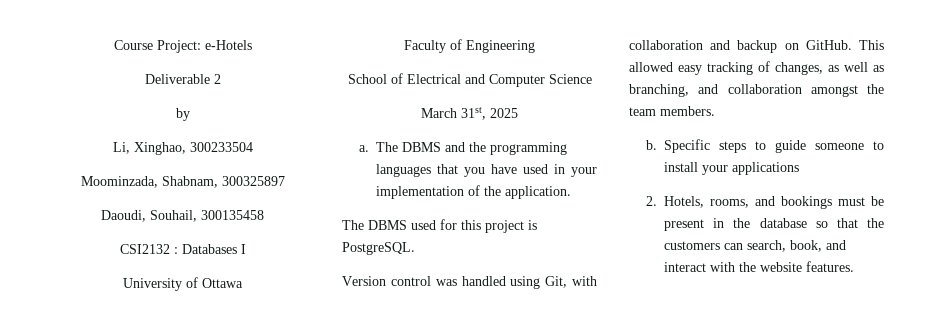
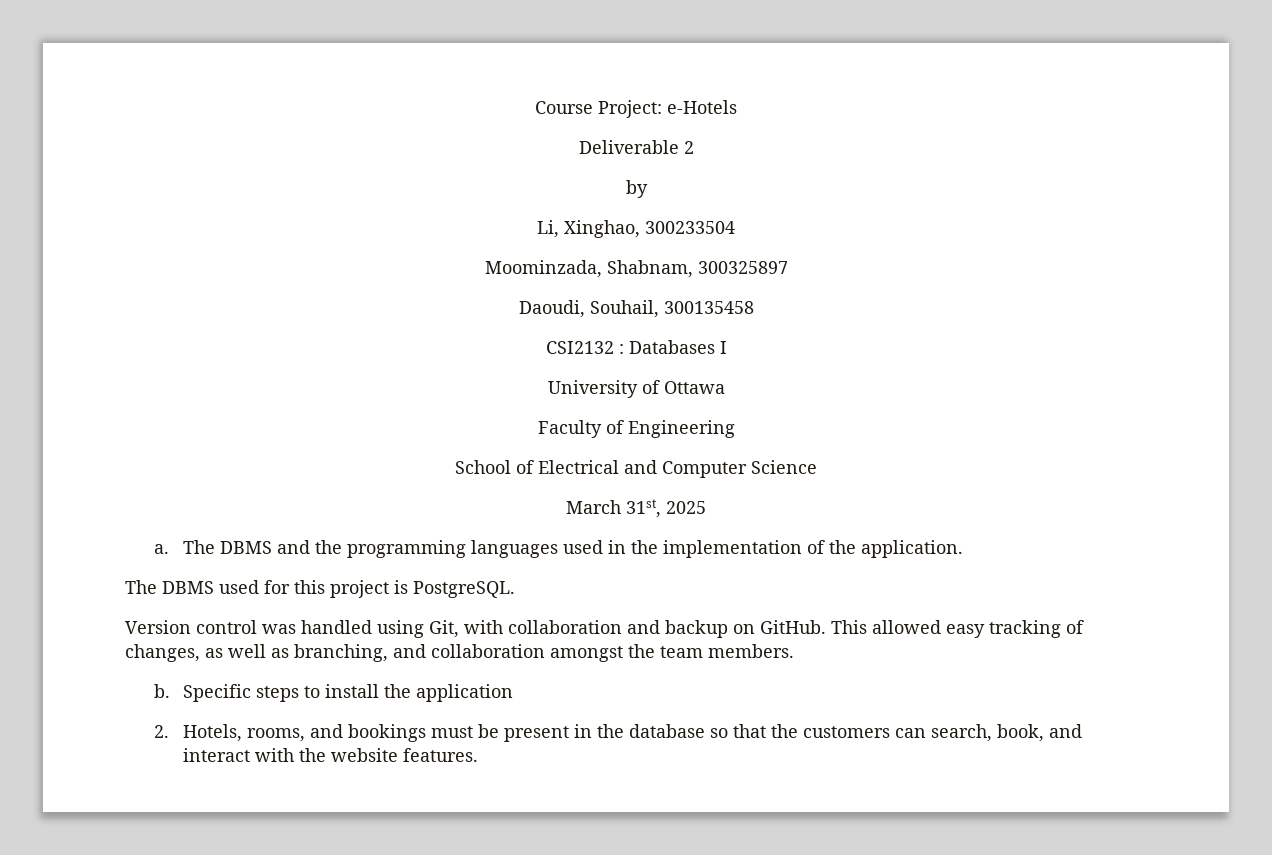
[437,164,518,177] that you have -> (559, 549) none
[571,167,597,177] your -> [631,540,659,554] the
[775,140,884,153] [664,162,800,175] guide someone to install your applications -> [325,684,514,702] install the application

